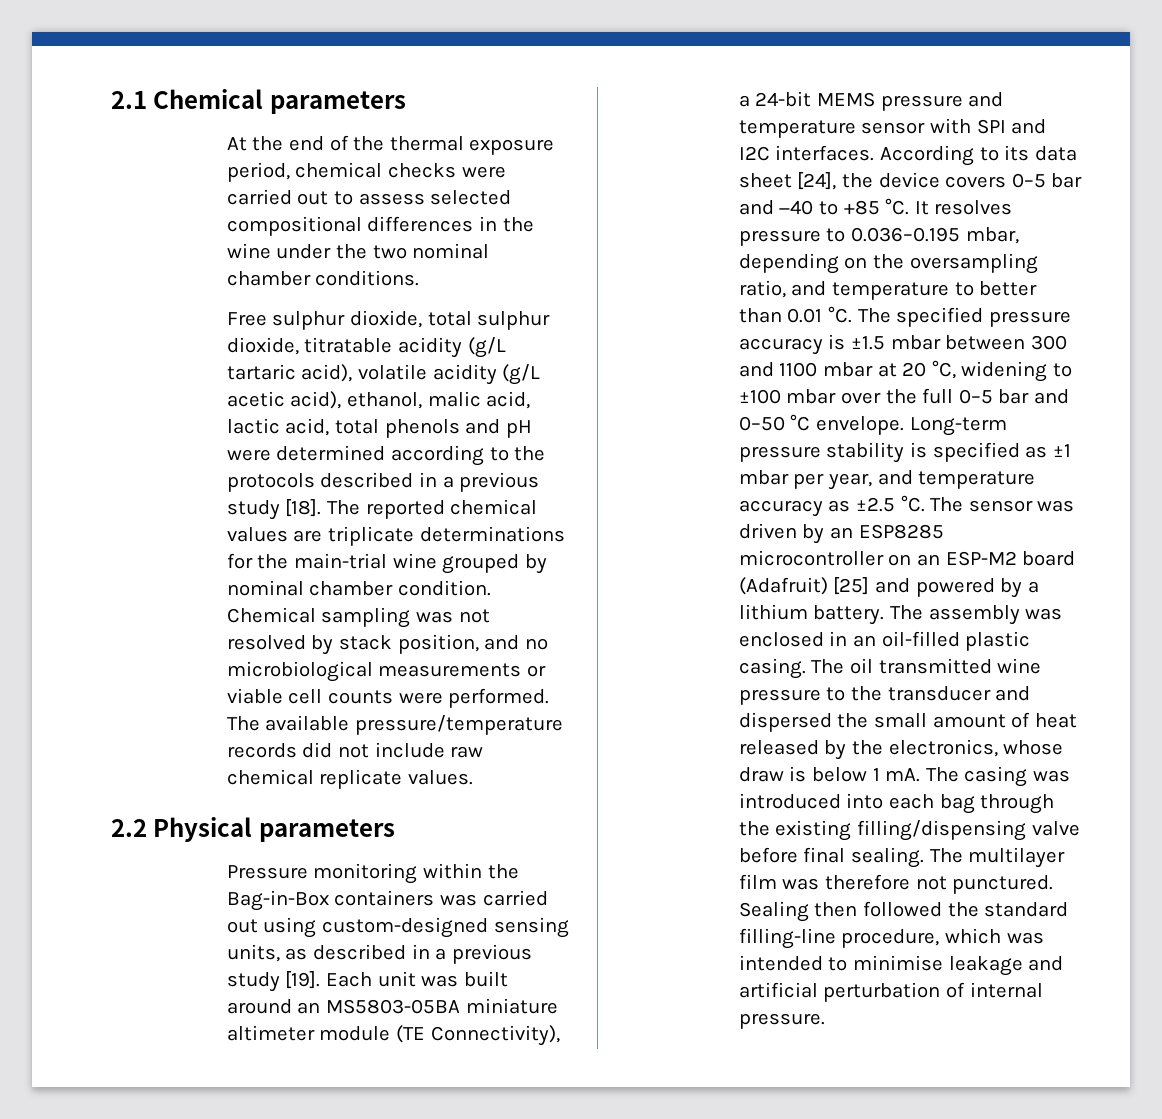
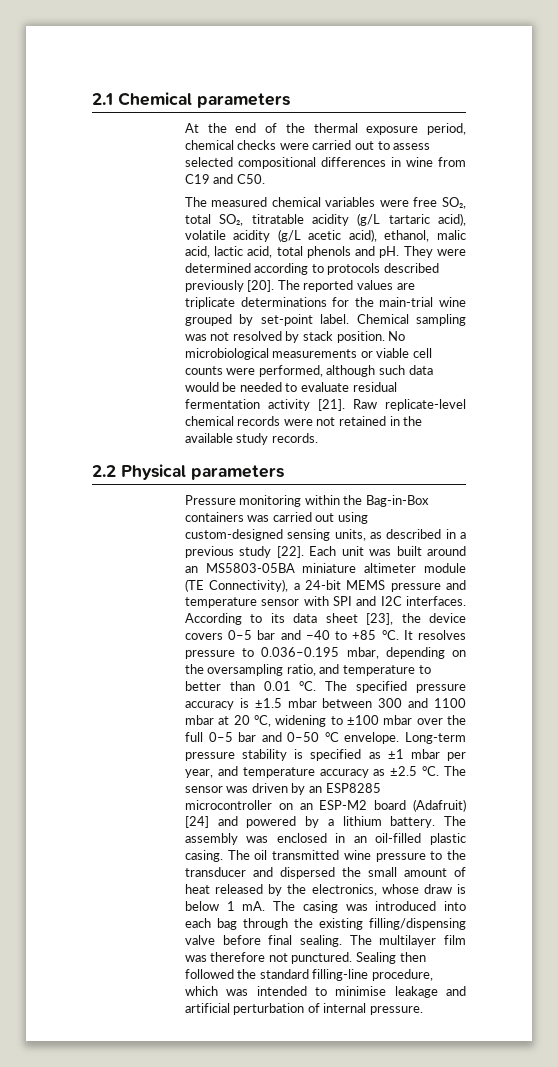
[502,217,534,232] [226,243,490,259] [226,270,420,286] [226,310,551,330] [226,337,299,355] the wine under the two nominal chamber conditions. // Free sulphur dioxide, total sulphur dioxide, -> [405,157,466,167] [184,174,265,184] [184,197,466,209] [184,214,244,226] wine from C19 and C50. // The measured chemical variables were free SO₂, total SO₂,
[505,420,532,438] pH -> [379,246,433,258] pH. They
[514,446,546,461] the -> (324, 268) none
[418,472,540,492] [226,499,322,520] in a previous study [18]. -> [184,280,275,292] previously [20].
[450,499,538,515] chemical -> (354, 286) none
[226,580,491,596] nominal chamber condition. -> [260,314,350,326] set-point label.
[397,634,548,654] position, and no -> [336,331,406,343] position. No
[448,688,550,708] [226,715,563,735] [226,742,484,758] [226,769,473,789] performed. The available pressure/temperature records did not include raw chemical replicate values. -> [258,365,433,377] [184,382,397,392] [184,399,466,411] [184,416,423,426] [184,433,318,445] performed, although such data would be needed to evaluate residual fermentation activity [21]. Raw replicate-level chemical records were not retained in the available study records.
[285,971,321,989] [19]. -> [276,546,304,558] [22].
[797,172,837,190] [24], -> [366,613,394,625] [23],
[833,577,870,595] [25] -> [184,816,209,828] [24]

